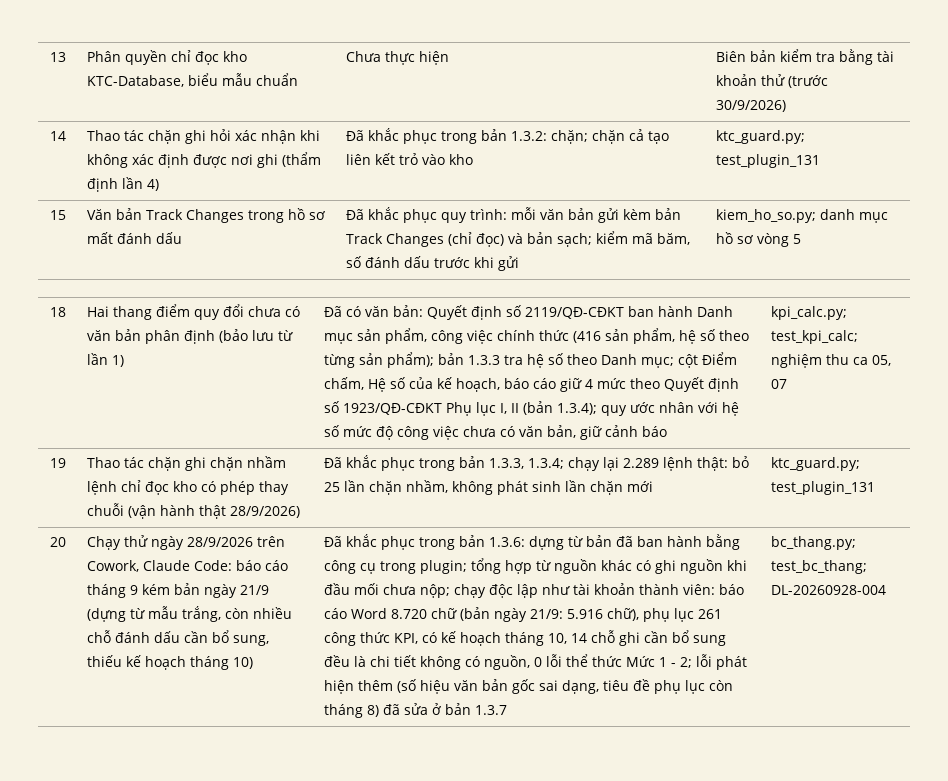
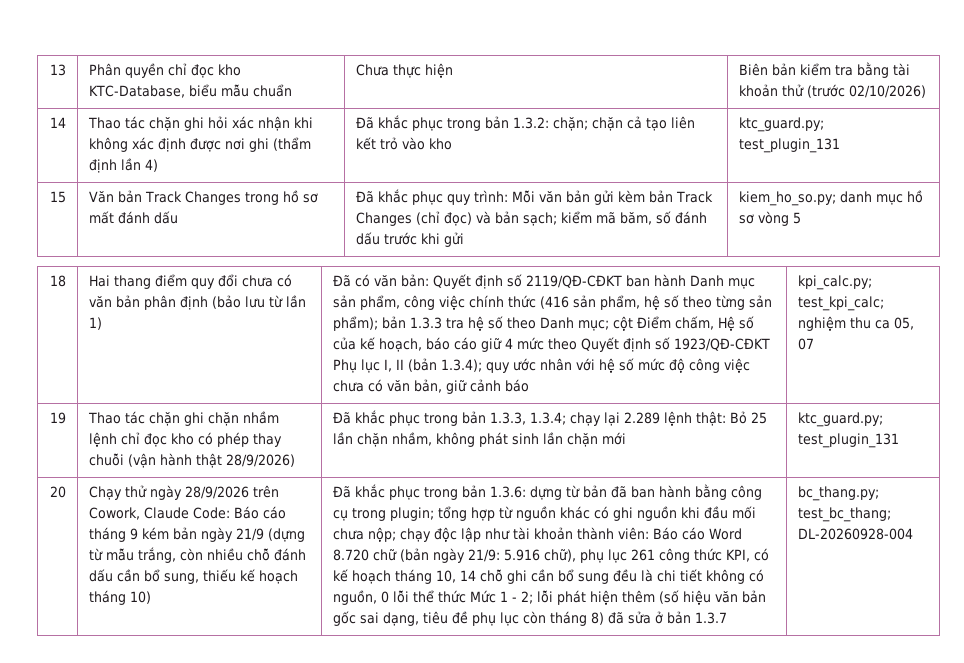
[715,100,786,112] 30/9/2026) -> [848,85,926,98] 02/10/2026)
[510,207,536,220] mỗi -> [511,190,535,203] Mỗi
[731,456,749,468] bỏ -> [729,411,747,424] Bỏ
[235,560,261,571] báo -> [233,506,259,519] Báo
[718,584,744,595] báo -> [652,527,678,540] Báo

